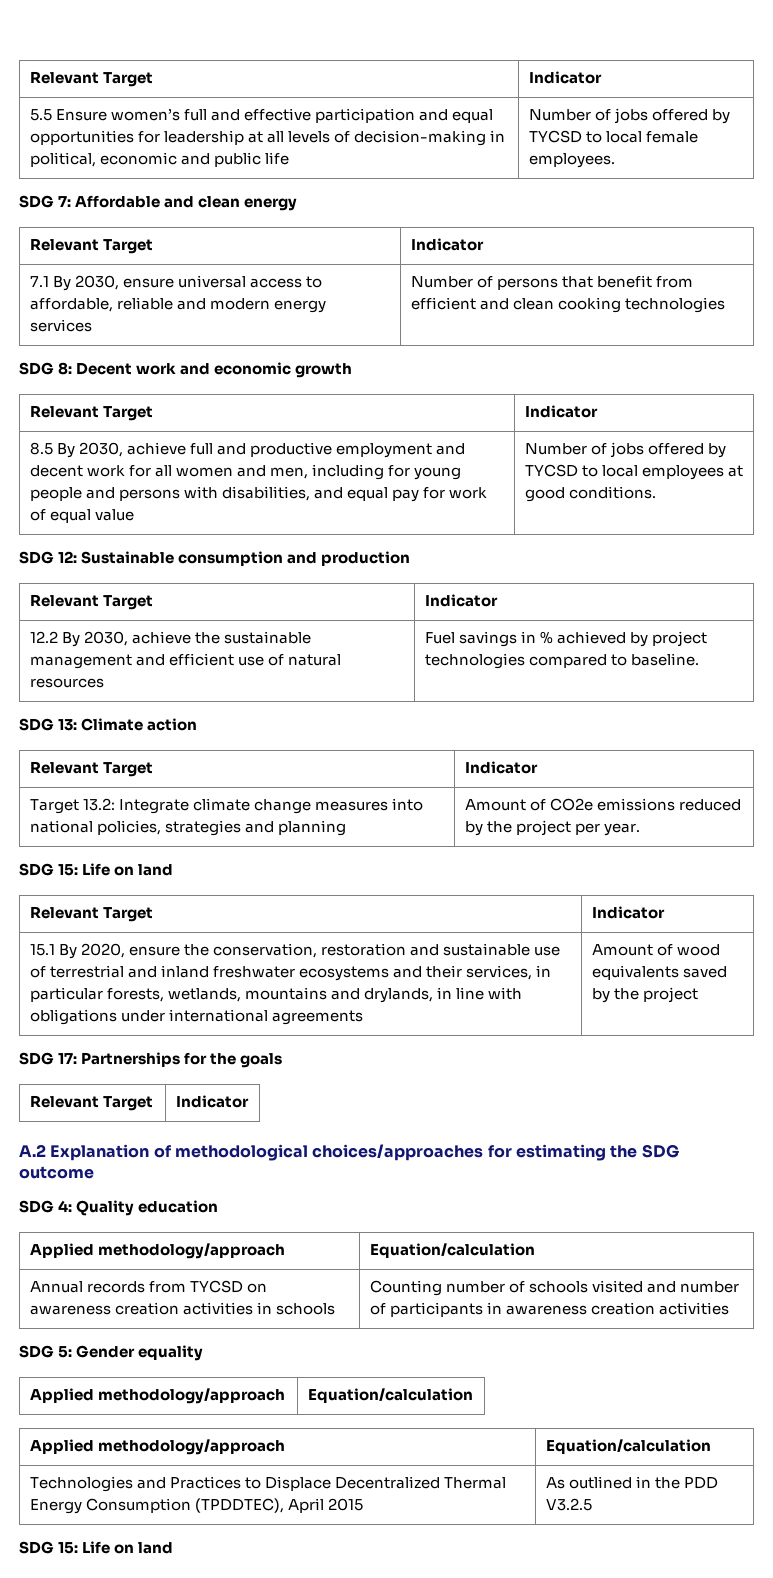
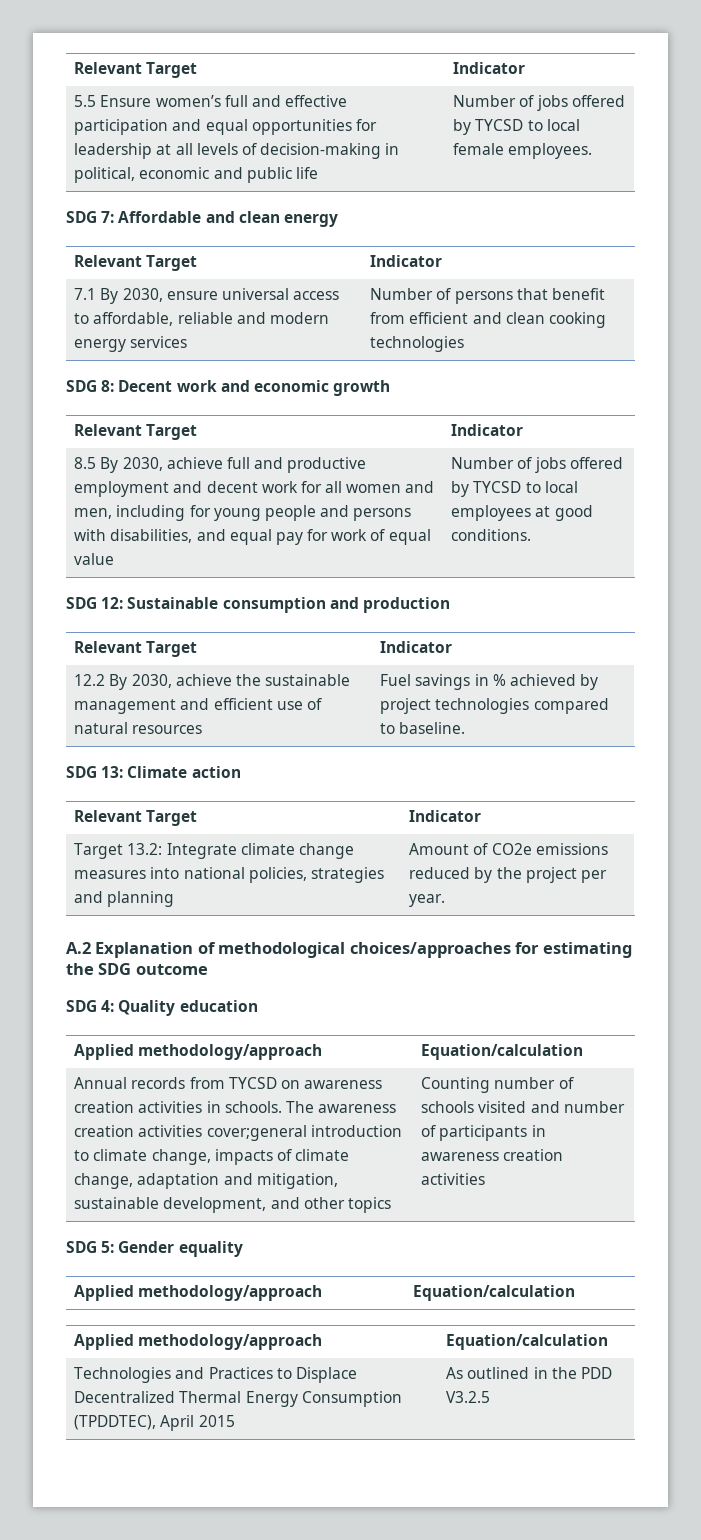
[19,863,174,876] [29,906,153,922] [591,906,665,919] [29,943,561,959] [29,965,552,981] [29,987,523,1003] [29,1009,363,1025] [591,944,720,956] [591,965,727,980] [591,987,698,1003] [19,1052,283,1068] [29,1095,153,1111] [175,1095,249,1108] // SDG 15: Life on land // Relevant Target | Indicator // 15.1 By 2020, ensure the conservation, restoration and sustainable use of terrestrial and inland freshwater ecosystems and their services, in particular forests, wetlands, mountains and drylands, in line with obligations under international agreements | Amount of wood equivalents saved by the project // SDG 17: Partnerships for the goals // Relevant Target | Indicator -> (446, 900) none
[275,1303,335,1315] schools -> [224,1101,397,1113] [74,1125,402,1141] [74,1149,350,1165] [74,1173,338,1189] [74,1197,391,1213] schools. The awareness creation activities cover;general introduction to climate change, impacts of climate change, adaptation and mitigation, sustainable development, and other topics
[19,1541,174,1554] // SDG 15: Life on land -> (491, 1397) none

